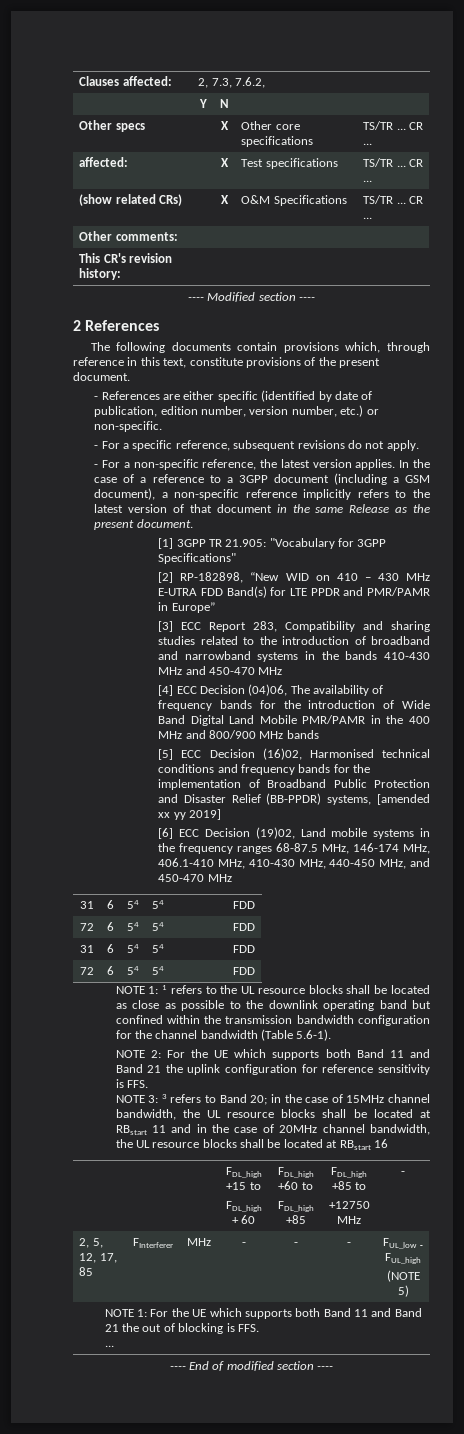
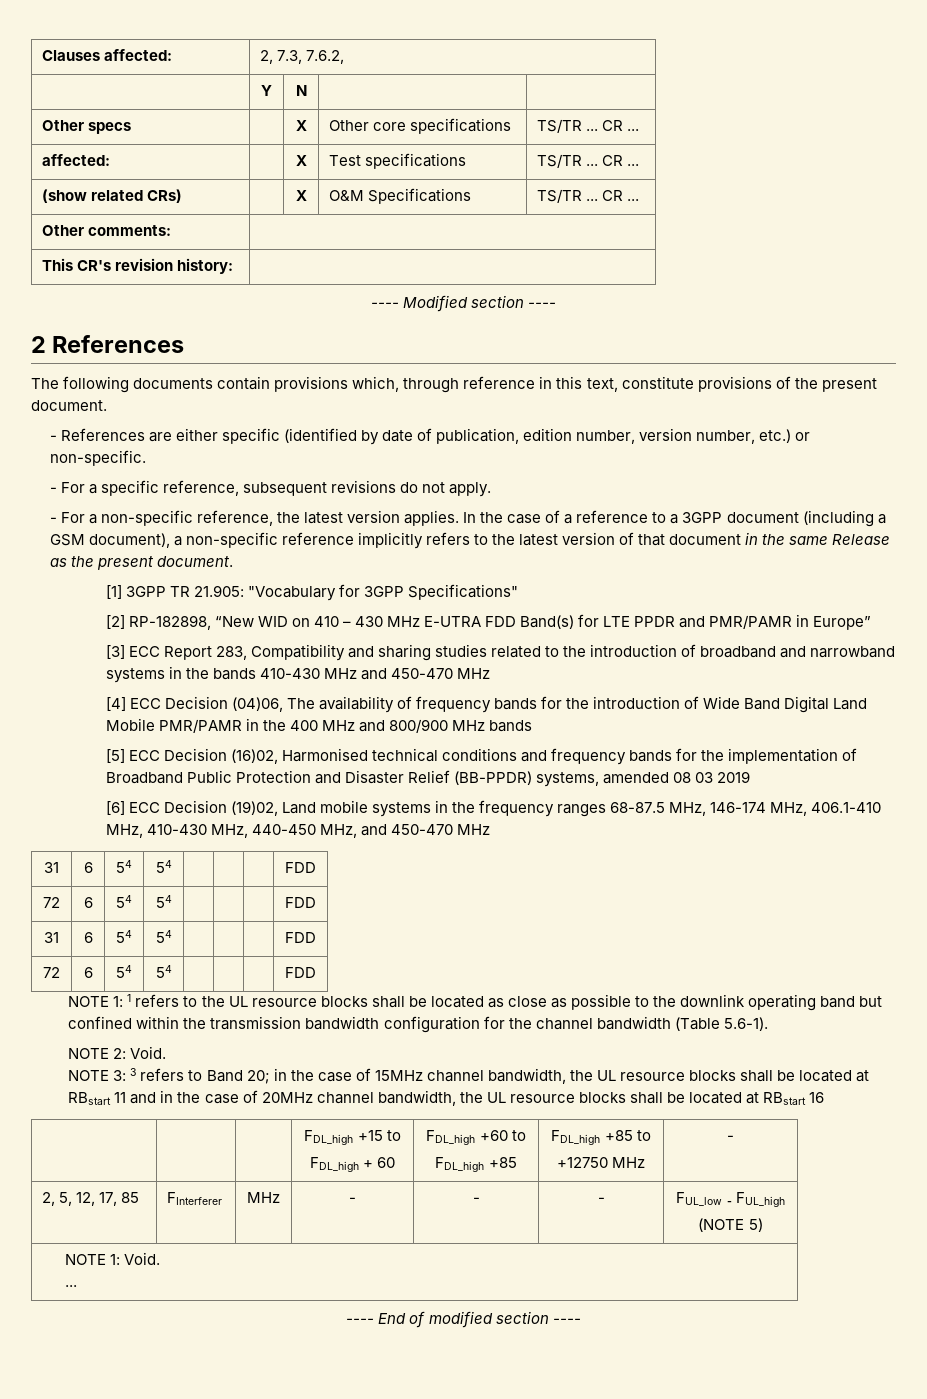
[377,794,431,805] [158,809,221,820] [amended xx yy 2019] -> [602,771,751,784] amended 08 03 2019
[166,1049,430,1060] [115,1064,430,1075] [115,1079,148,1088] For the UE which supports both Band 11 and Band 21 the uplink configuration for reference sensitivity is FFS. -> [130,1046,167,1059] Void.
[150,1308,422,1319] [104,1323,259,1334] For the UE which supports both Band 11 and Band 21 the out of blocking is FFS. -> [123,1252,160,1265] Void.

